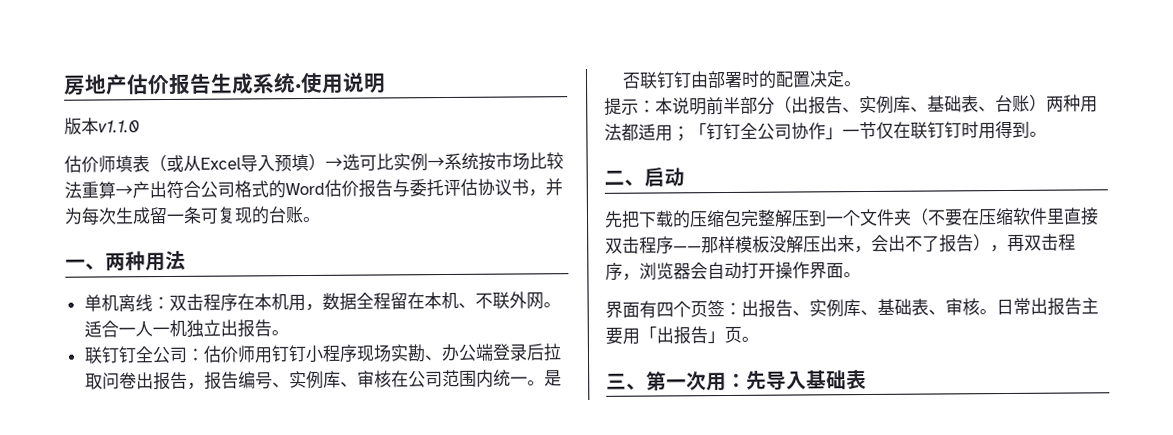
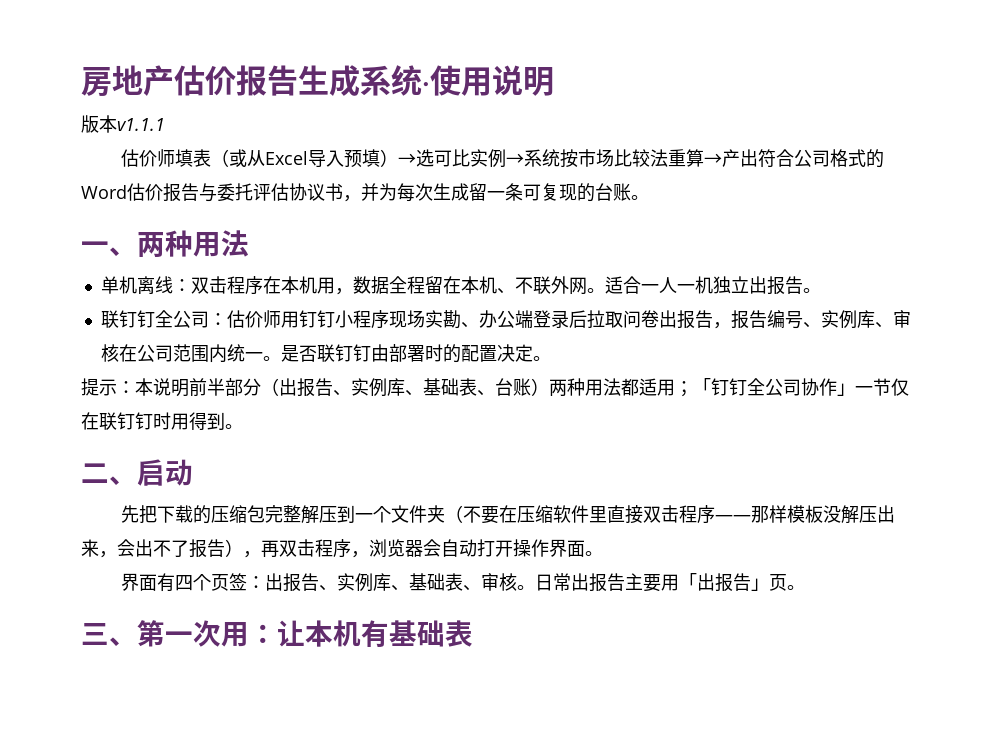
[98,120,140,133] v1.1.0 -> [117,118,165,131] v1.1.1
[746,370,807,390] 先导入 -> [277,620,389,647] 让本机有

